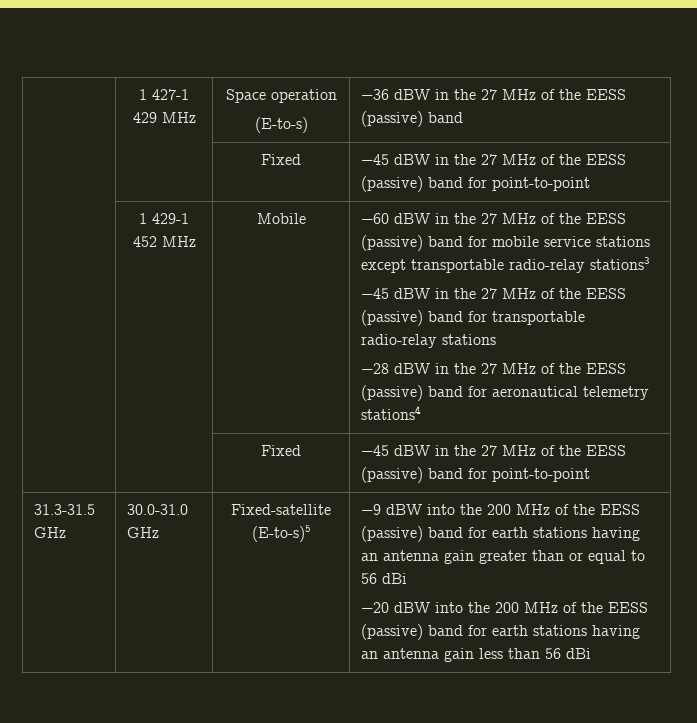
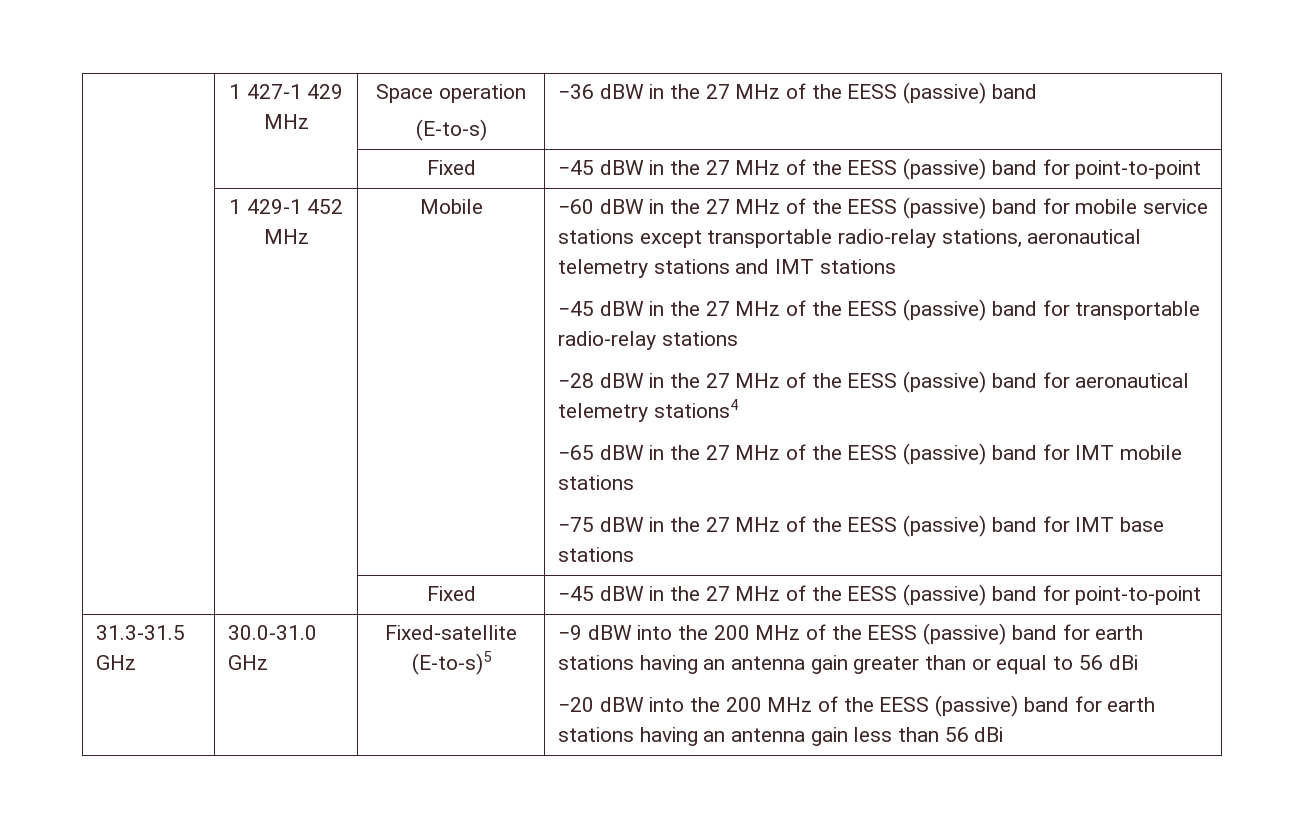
[589,257,650,270] stations3 -> [941,229,1142,248] [558,259,896,278] stations, aeronautical telemetry stations and IMT stations
(421, 412) none -> [558,443,1182,465] [558,475,635,490] [558,515,1164,537] [558,547,635,562] // −65 dBW in the 27 MHz of the EESS (passive) band for IMT mobile stations // −75 dBW in the 27 MHz of the EESS (passive) band for IMT base stations

